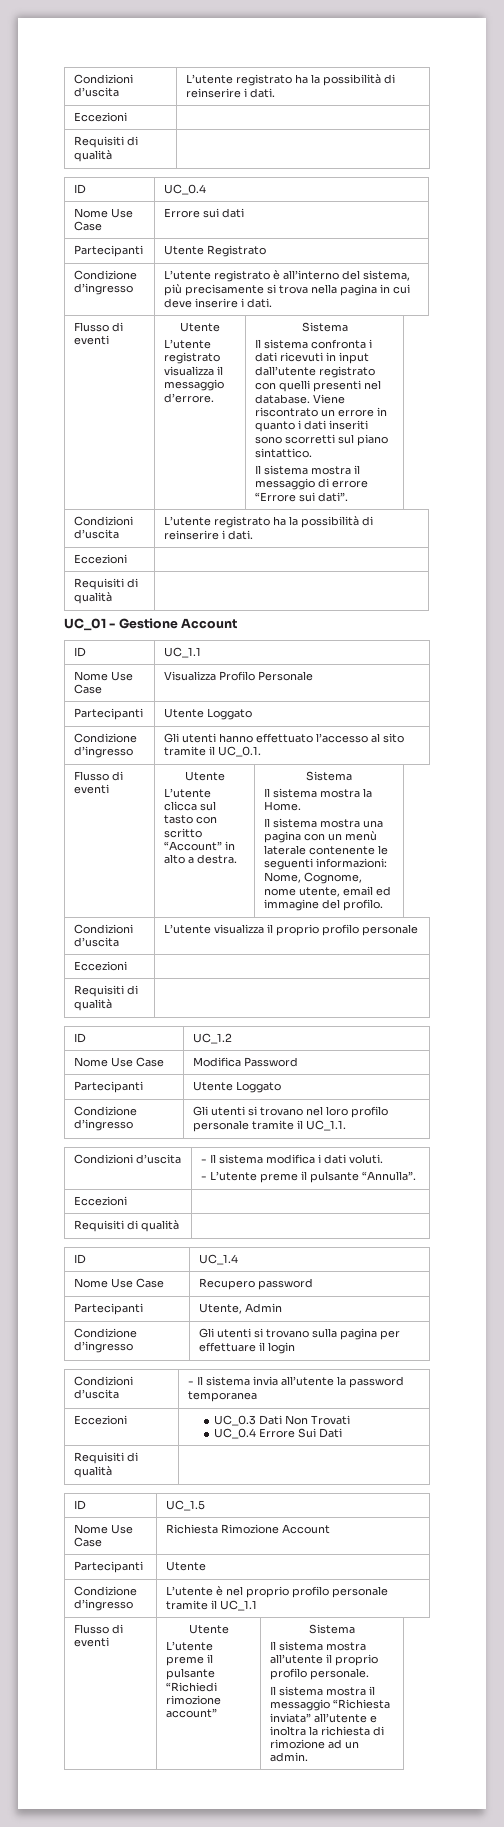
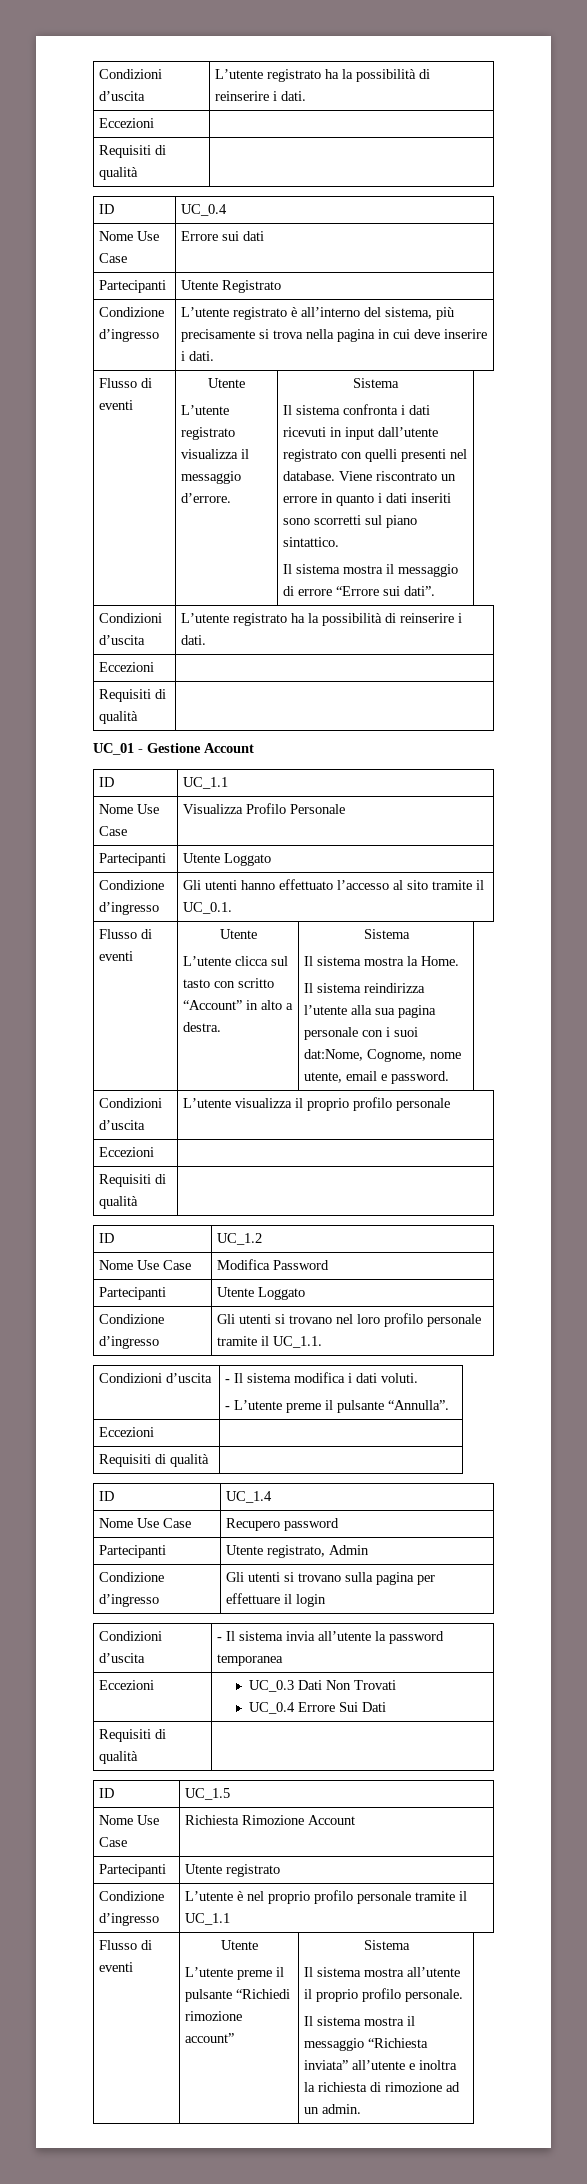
[319,819,383,828] [263,831,377,843] [263,845,388,855] [263,858,387,870] [263,872,362,884] [263,886,391,897] [263,899,383,911] mostra una pagina con un menù laterale contenente le seguenti informazioni: Nome, Cognome, nome utente, email ed immagine del profilo. -> [364,983,426,993] [304,1005,437,1018] [304,1027,419,1040] [304,1049,462,1062] [304,1071,450,1084] reindirizza l’utente alla sua pagina personale con i suoi dat:Nome, Cognome, nome utente, email e password.
[198,1303,242,1314] Utente, -> [226,1545,326,1558] Utente registrato,
(206, 1566) none -> [226,1864,281,1877] registrato

